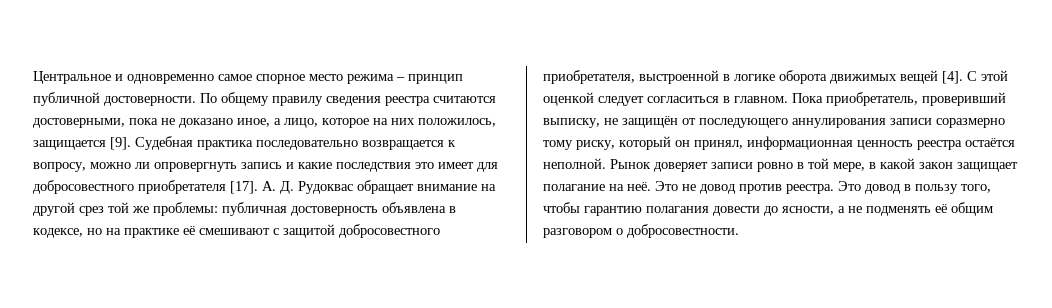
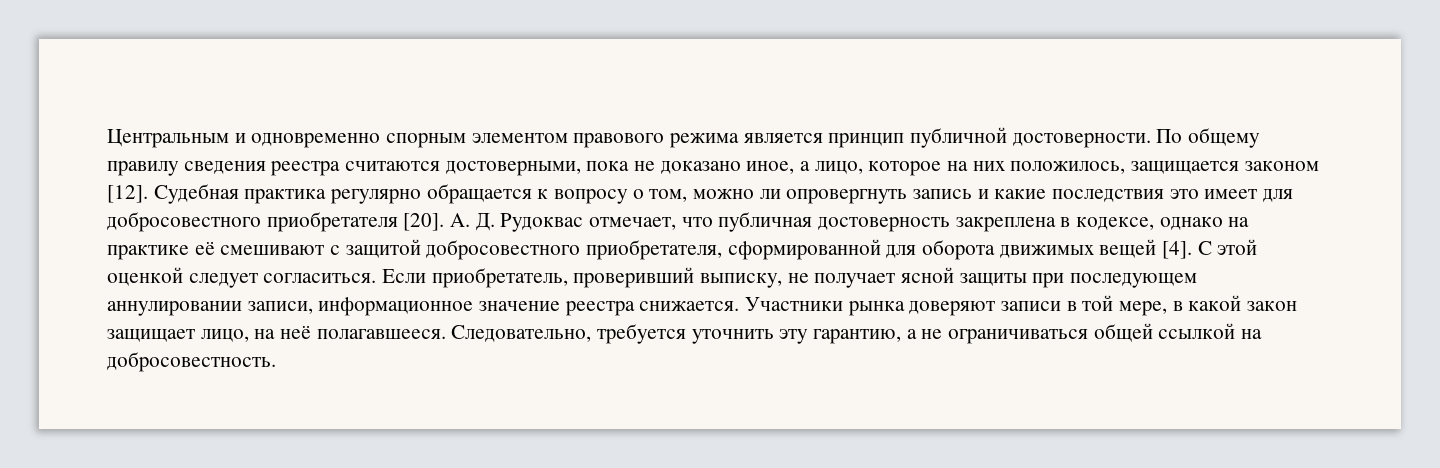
[33,71,111,84] Центральное -> [107,129,229,148] Центральным
[218,74,405,84] самое спорное место режима – -> [386,133,823,148] спорным элементом правового режима является
[110,136,456,150] [33,162,86,172] [9]. Судебная практика последовательно возвращается к вопросу, -> [1244,161,1319,171] [107,184,688,204] законом [12]. Судебная практика регулярно обращается к вопросу о том,
[230,181,258,194] [17]. -> [403,213,445,231] [20].
[357,180,496,194] [33,202,218,216] обращает внимание на другой срез той же проблемы: -> [589,217,713,230] отмечает, что
[382,202,446,213] объявлена -> [955,217,1056,232] закреплена
[87,228,102,235] но -> [1159,217,1223,230] однако
[639,70,775,84] выстроенной в логике -> [727,239,917,260] сформированной для
[647,92,1006,106] [543,116,1005,128] [543,136,1015,150] [543,158,793,172] согласиться в главном. Пока приобретатель, проверивший выписку, не защищён от последующего аннулирования записи соразмерно тому риску, который он принял, информационная ценность реестра остаётся неполной. Рынок доверяет записи ровно -> [263,267,1198,288] [107,297,1062,316] согласиться. Если приобретатель, проверивший выписку, не получает ясной защиты при последующем аннулировании записи, информационное значение реестра снижается. Участники рынка доверяют записи
[543,181,991,194] [543,202,993,216] [543,224,739,238] полагание на неё. Это не довод против реестра. Это довод в пользу того, чтобы гарантию полагания довести до ясности, а не подменять её общим разговором о добросовестности. -> [200,323,1263,344] [107,352,276,372] лицо, на неё полагавшееся. Следовательно, требуется уточнить эту гарантию, а не ограничиваться общей ссылкой на добросовестность.

